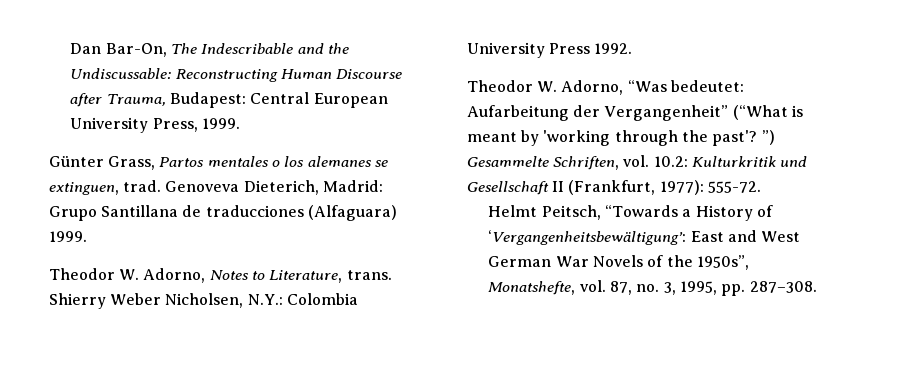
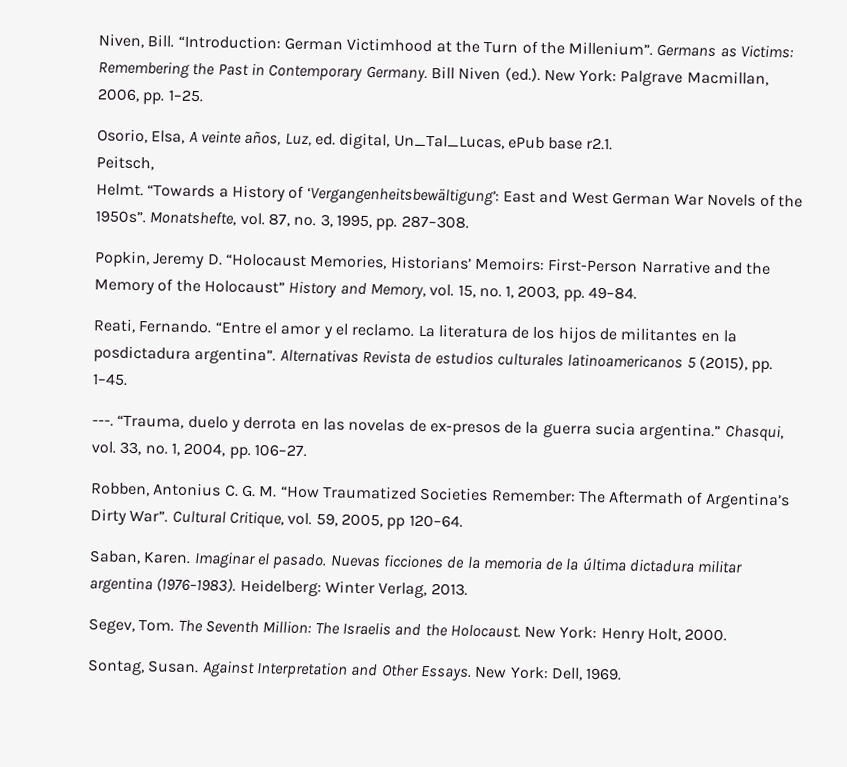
[70,43,349,57] [70,68,403,82] [70,92,388,108] [70,117,240,133] [48,156,388,170] [48,180,383,195] [48,205,397,221] [48,231,87,242] [48,268,392,283] [48,293,358,309] [466,42,633,58] [466,80,744,95] [466,105,803,121] [466,130,775,146] [466,155,808,170] [466,180,761,195] [488,205,601,220] Dan Bar-On, The Indescribable and the Undiscussable: Reconstructing Human Discourse after Trauma, Budapest: Central European University Press, 1999. // Günter Grass, Partos mentales o los alemanes se extinguen, trad. Genoveva Dieterich, Madrid: Grupo Santillana de traducciones (Alfaguara) 1999. // Theodor W. Adorno, Notes to Literature, trans. Shierry Weber Nicholsen, N.Y.: Colombia University Press 1992. // Theodor W. Adorno, “Was bedeutet: Aufarbeitung der Vergangenheit” (“What is meant by 'working through the past'? ”) Gesammelte Schriften, vol. 10.2: Kulturkritik und Gesellschaft II (Frankfurt, 1977): 555-72. // Helmt Peitsch, -> [97,33,795,59] [97,60,769,87] [96,88,204,105] [96,128,614,151] [95,155,154,171] [95,183,144,197] Niven, Bill. “Introduction: German Victimhood at the Turn of the Millenium”. Germans as Victims: Remembering the Past in Contemporary Germany. Bill Niven (ed.). New York: Palgrave Macmillan, 2006, pp. 1–25. // Osorio, Elsa, A veinte años, Luz, ed. digital, Un_Tal_Lucas, ePub base r2.1. // Peitsch, // Helmt.
[696,255,749,270] 1950s”, -> [94,210,146,224] 1950s”.
(817, 287) none -> [93,250,772,275] [93,278,638,302] [92,318,738,343] [92,345,774,374] [91,373,128,386] [91,414,784,442] [90,441,307,460] [90,482,790,510] [89,508,463,530] [88,550,743,574] [88,576,468,599] [87,618,728,643] [86,659,623,681] // Popkin, Jeremy D. “Holocaust Memories, Historians’ Memoirs: First-Person Narrative and the Memory of the Holocaust” History and Memory, vol. 15, no. 1, 2003, pp. 49–84. // Reati, Fernando. “Entre el amor y el reclamo. La literatura de los hijos de militantes en la posdictadura argentina”. Alternativas Revista de estudios culturales latinoamericanos 5 (2015), pp. 1–45. // ---. “Trauma, duelo y derrota en las novelas de ex-presos de la guerra sucia argentina.” Chasqui, vol. 33, no. 1, 2004, pp. 106–27. // Robben, Antonius C. G. M. “How Traumatized Societies Remember: The Aftermath of Argentina’s Dirty War”. Cultural Critique, vol. 59, 2005, pp 120–64. // Saban, Karen. Imaginar el pasado. Nuevas ficciones de la memoria de la última dictadura militar argentina (1976–1983). Heidelberg: Winter Verlag, 2013. // Segev, Tom. The Seventh Million: The Israelis and the Holocaust. New York: Henry Holt, 2000. // Sontag, Susan. Against Interpretation and Other Essays. New York: Dell, 1969.

